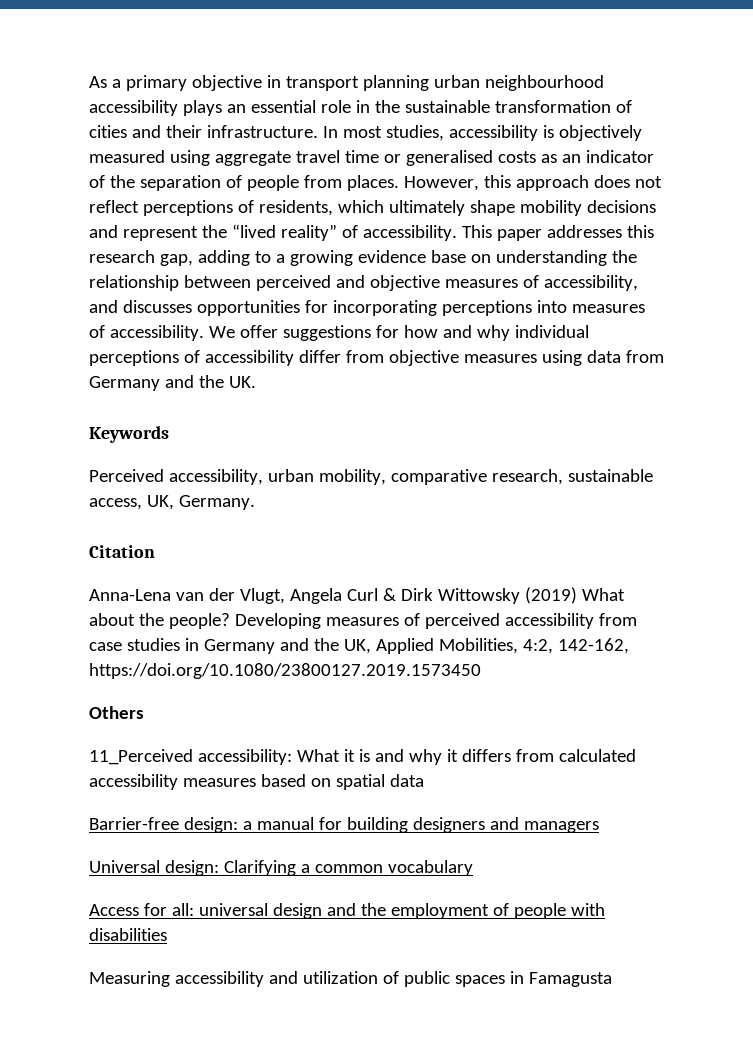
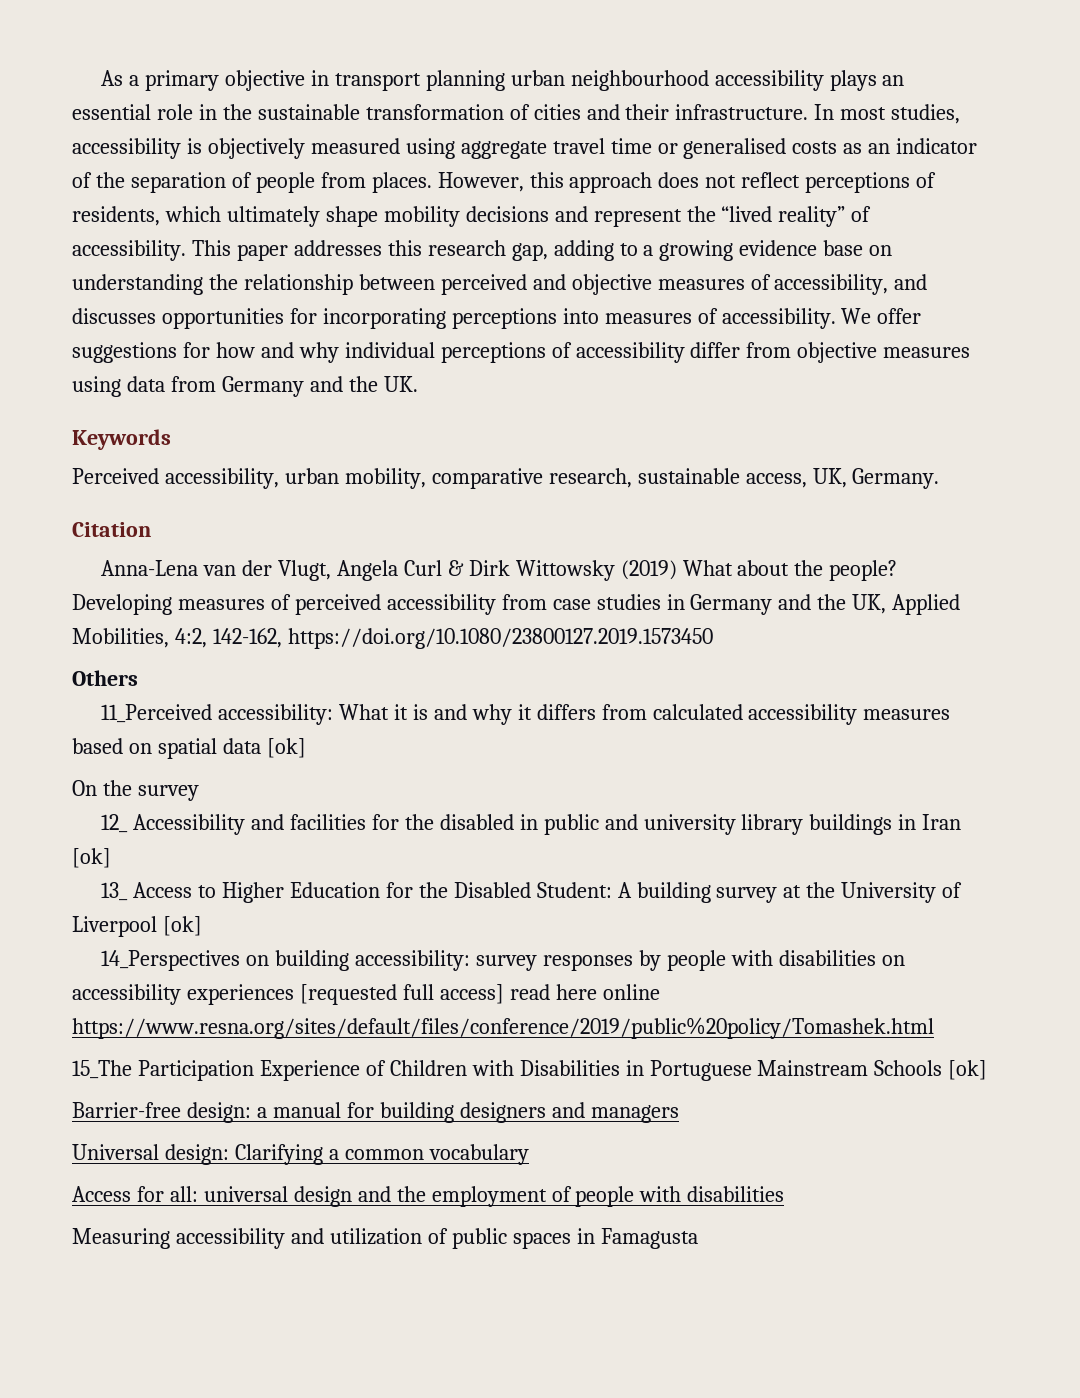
(424, 780) none -> [266,738,306,758] [72,780,199,801] [101,814,962,835] [72,848,111,868] [101,882,963,903] [72,916,202,937] [101,950,905,971] [72,984,660,1005] [72,1017,934,1039] [72,1060,988,1081] [ok] // On the survey // 12_ Accessibility and facilities for the disabled in public and university library buildings in Iran [ok] // 13_ Access to Higher Education for the Disabled Student: A building survey at the University of Liverpool [ok] // 14_Perspectives on building accessibility: survey responses by people with disabilities on accessibility experiences [requested full access] read here online https://www.resna.org/sites/default/files/conference/2019/public%20policy/Tomashek.html // 15_The Participation Experience of Children with Disabilities in Portuguese Mainstream Schools [ok]

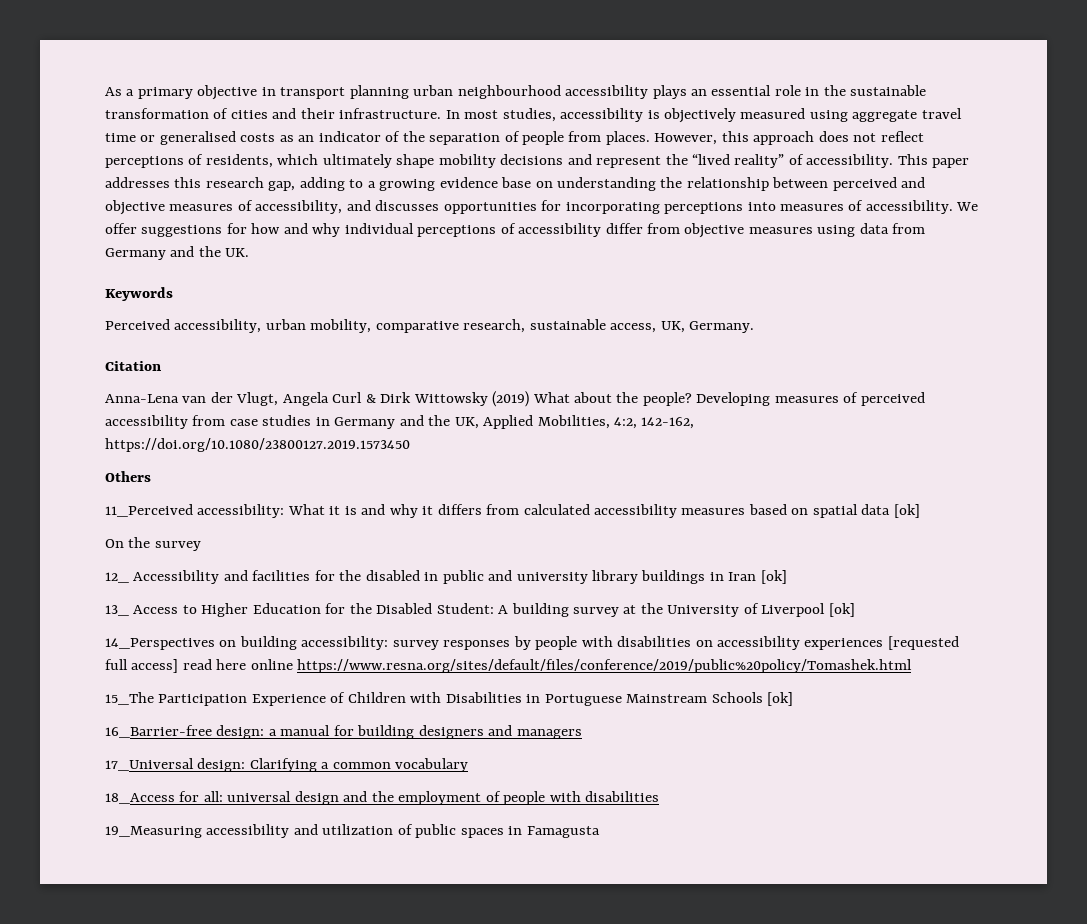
[72,1102,181,1118] Barrier-free -> [105,725,212,738] 16_Barrier-free
[72,1144,159,1160] Universal -> [105,758,194,771] 17_Universal
[72,1186,131,1202] Access -> [105,793,175,804] 18_Access
[72,1228,170,1249] Measuring -> [105,826,202,838] 19_Measuring

